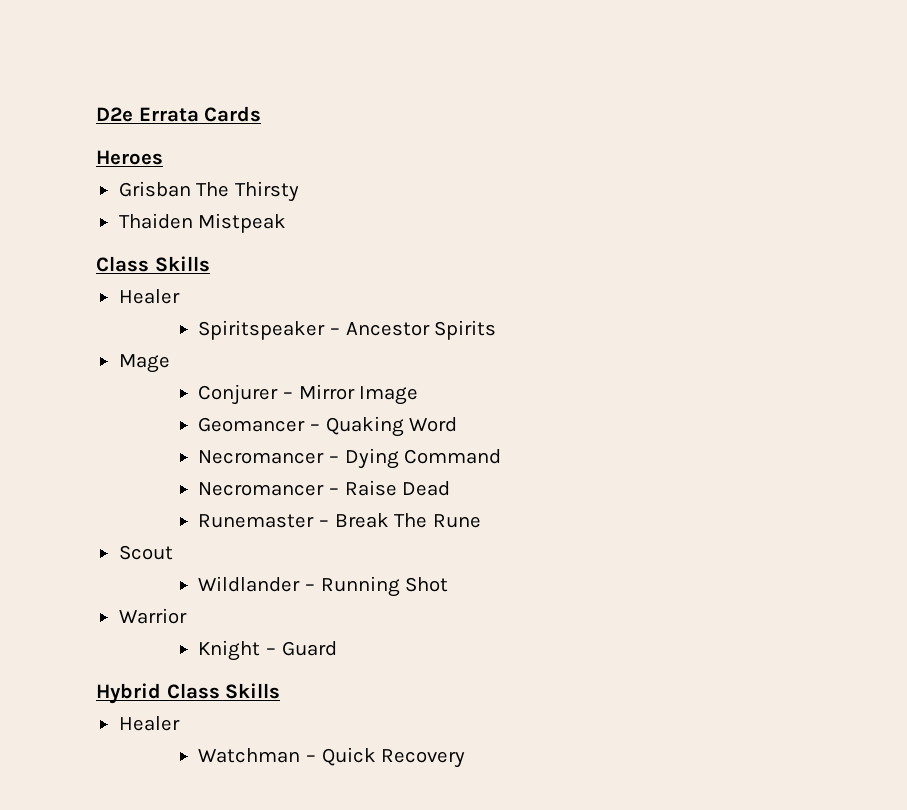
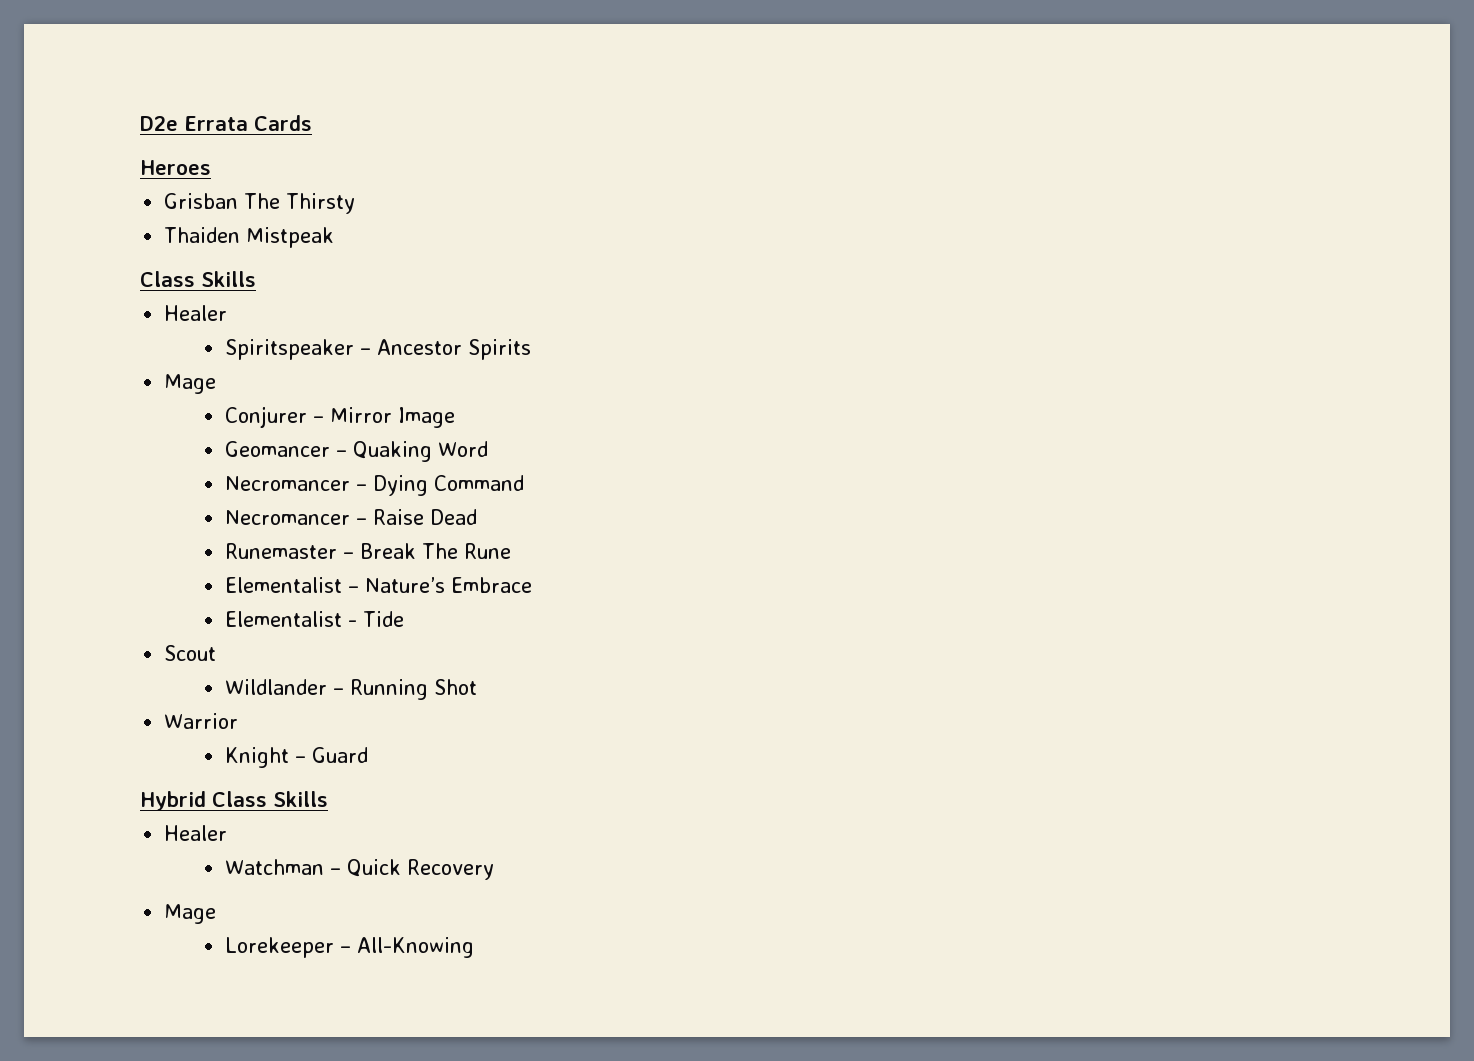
(481, 521) none -> [224,577,532,593] [224,611,404,627] // Elementalist – Nature’s Embrace // Elementalist - Tide
(466, 758) none -> [164,904,217,924] [224,937,474,958] // Mage // Lorekeeper – All-Knowing

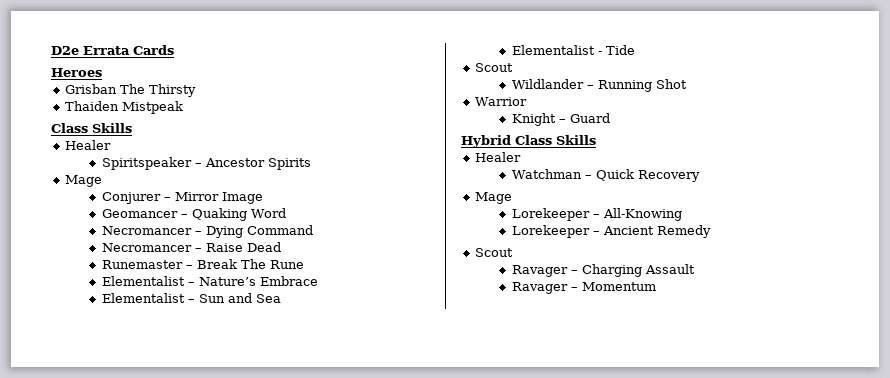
(532, 585) none -> [101,293,281,303] // Elementalist – Sun and Sea
(474, 947) none -> [511,225,711,238] [475,248,514,257] [511,264,695,277] [511,282,656,294] // Lorekeeper – Ancient Remedy // Scout // Ravager – Charging Assault // Ravager – Momentum

